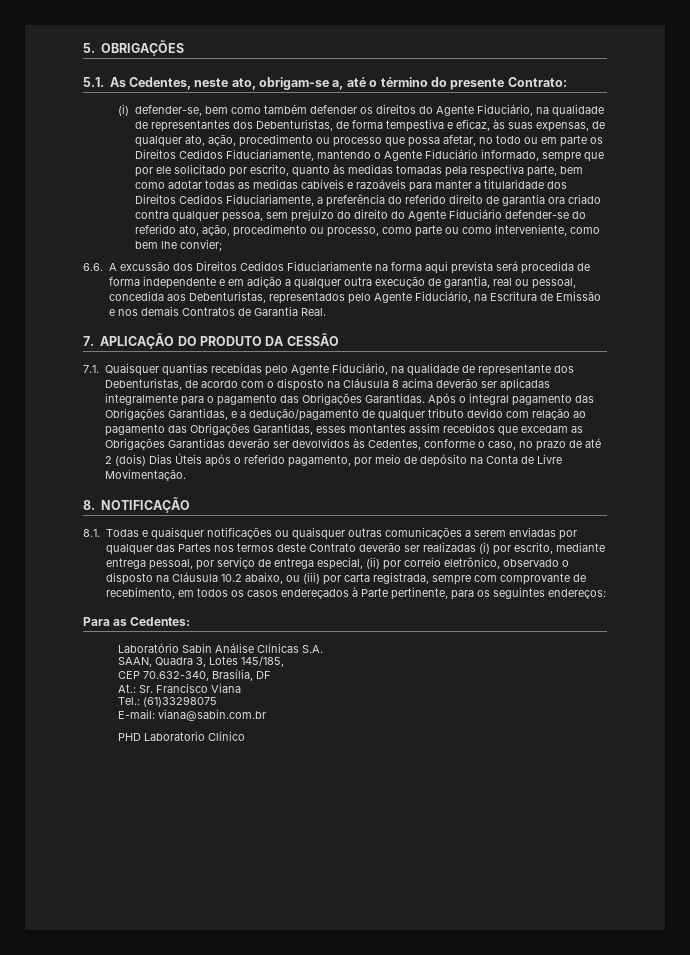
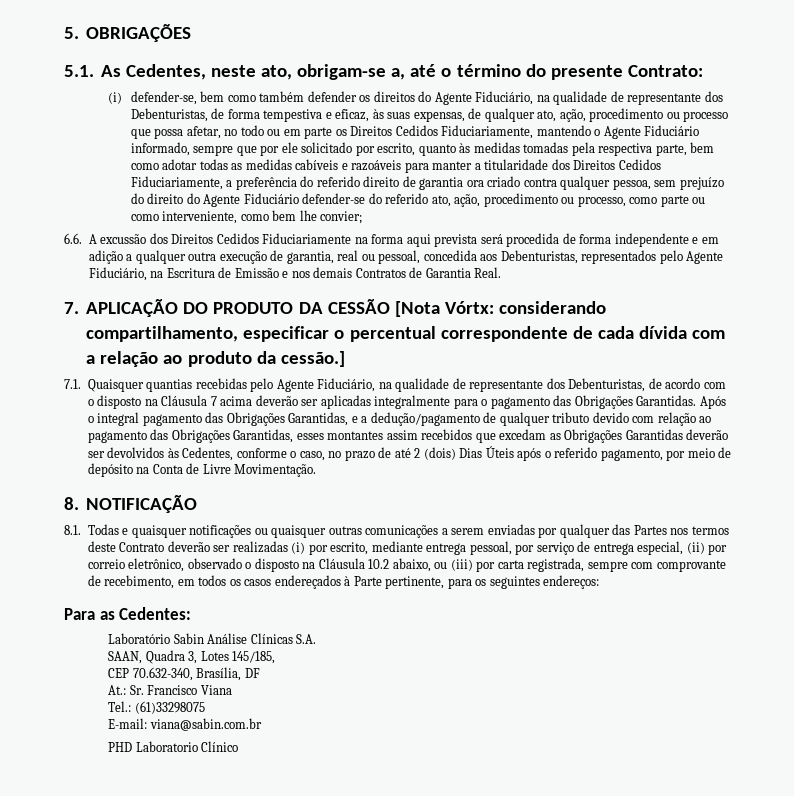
[150,120,230,132] representantes -> [627,93,702,105] representante
(339, 339) none -> [394,301,607,317] [86,326,726,342] [86,351,345,367] [Nota Vórtx: considerando compartilhamento, especificar o percentual correspondente de cada dívida com a relação ao produto da cessão.]
[391,380,399,388] 8 -> [210,396,217,406] 7

